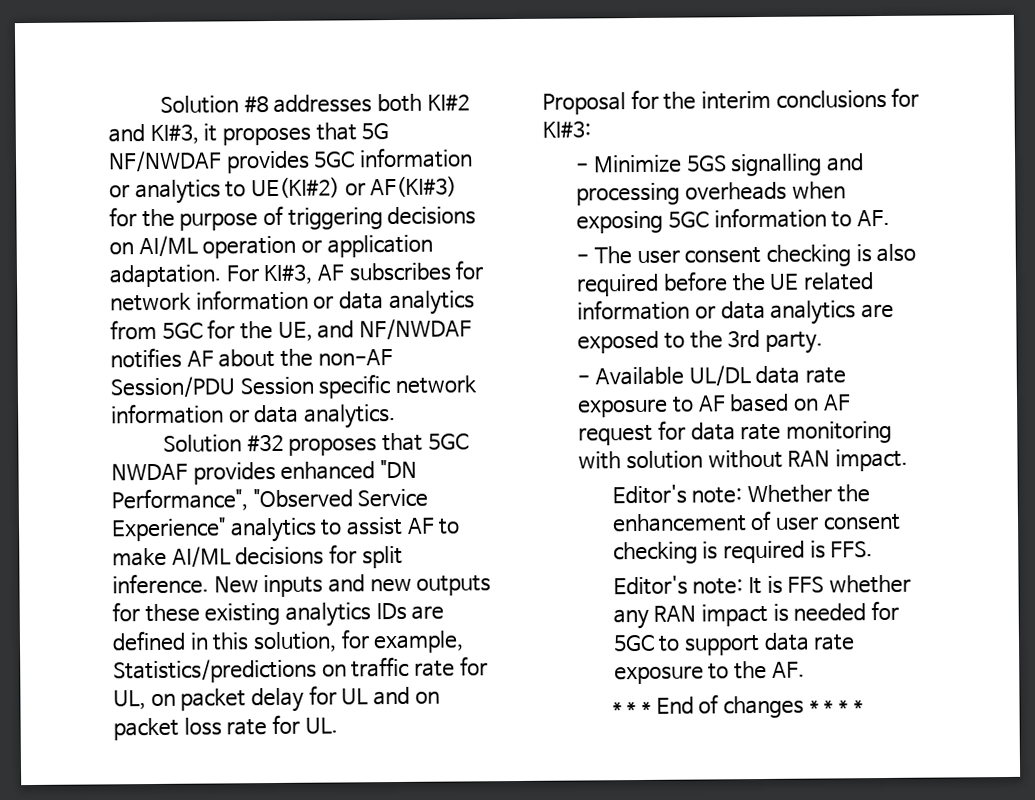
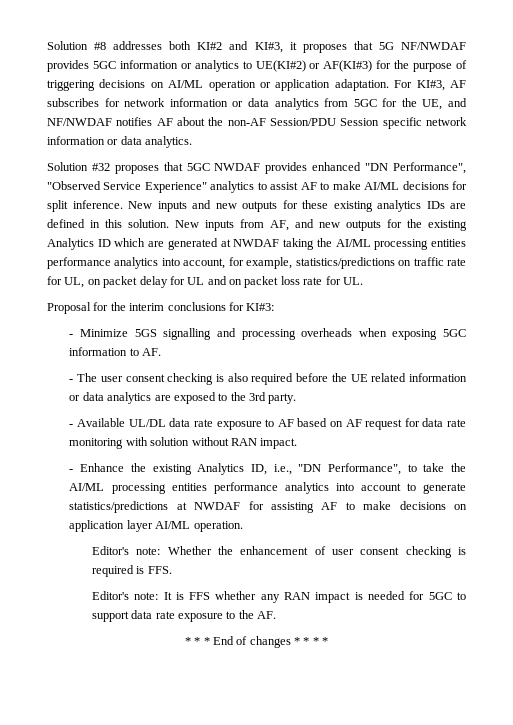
[253,631,338,653] solution, -> [128,219,467,231] [47,238,467,250] [47,257,226,269] solution. New inputs from AF, and new outputs for the existing Analytics ID which are generated at NWDAF taking the AI/ML processing entities performance analytics into account,
[113,658,317,684] Statistics/predictions -> [295,257,395,269] statistics/predictions
(909, 460) none -> [69,463,467,475] [69,482,466,494] [69,501,467,513] [69,520,243,532] // - Enhance the existing Analytics ID, i.e., "DN Performance", to take the AI/ML processing entities performance analytics into account to generate statistics/predictions at NWDAF for assisting AF to make decisions on application layer AI/ML operation.

